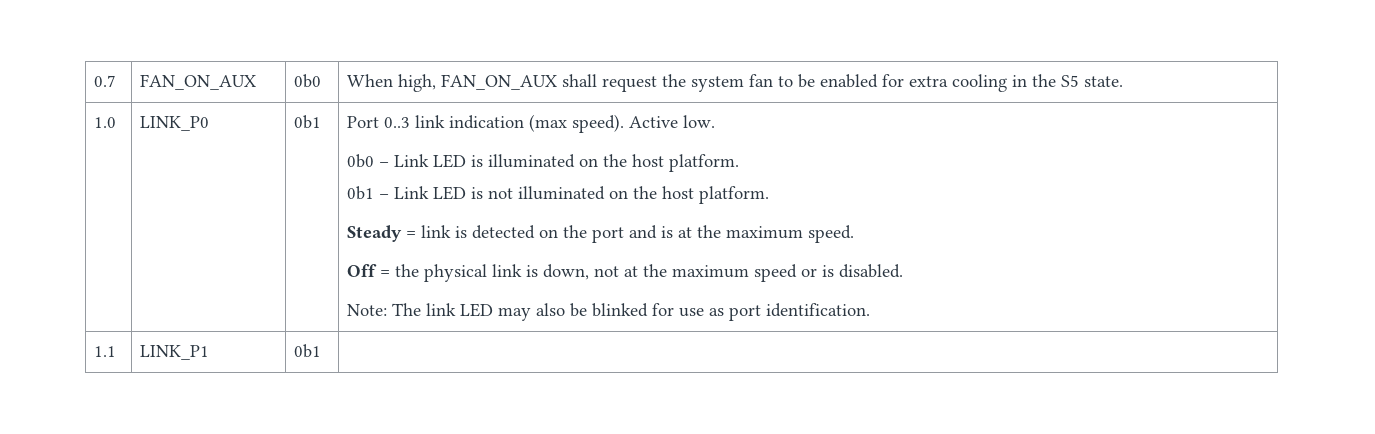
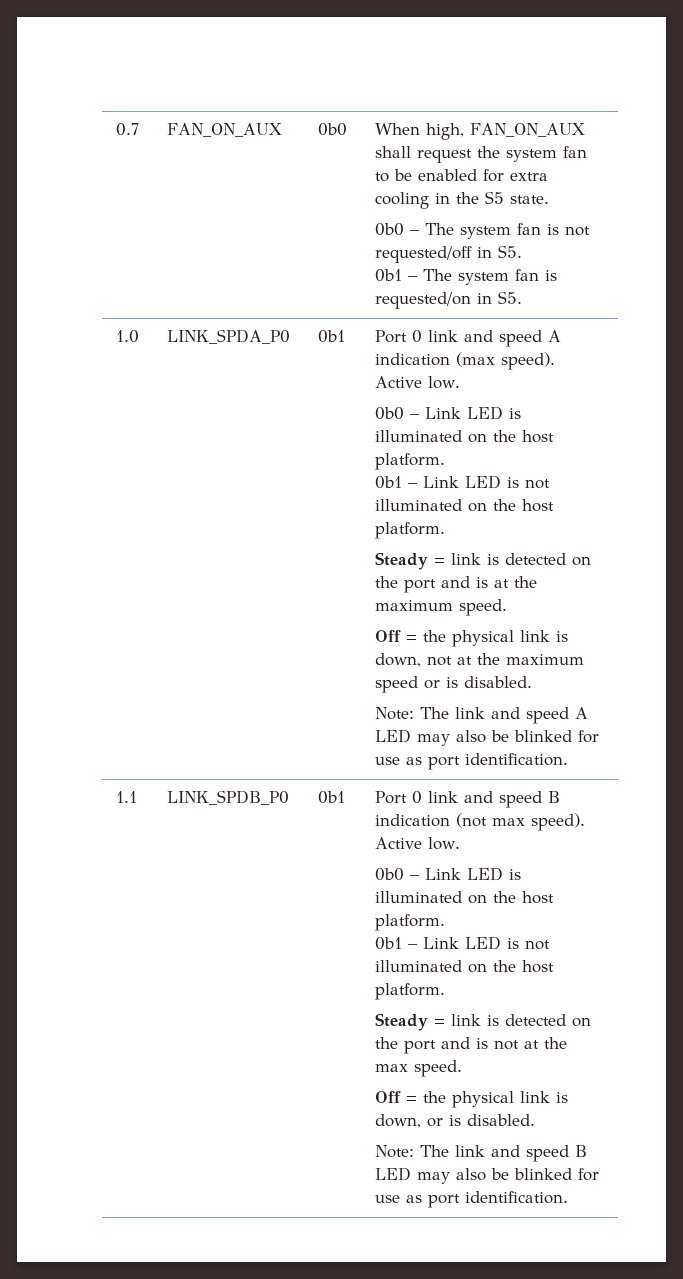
(1123, 81) none -> [374,223,590,239] [374,245,522,263] [374,269,557,285] [374,291,522,309] // 0b0 – The system fan is not requested/off in S5. // 0b1 – The system fan is requested/on in S5.
[139,116,209,131] [293,115,321,129] [346,115,445,128] LINK_P0 | 0b1 | Port 0..3 link -> [166,329,290,344] [317,330,345,343] [374,330,561,347] LINK_SPDA_P0 | 0b1 | Port 0 link and speed A
(456, 309) none -> [490,707,588,724] and speed A
[139,345,209,360] [293,344,321,358] LINK_P1 | 0b1 | -> [166,790,289,805] [317,791,345,804] [374,791,560,808] [374,813,585,831] [374,837,460,850] [374,867,521,881] [374,891,554,904] [374,914,445,931] [374,936,550,950] [374,960,554,973] [374,983,445,1000] [374,1013,591,1031] [374,1037,567,1054] [374,1060,462,1077] [374,1091,568,1108] [374,1114,535,1128] [374,1145,587,1162] [374,1167,599,1184] [374,1191,568,1208] LINK_SPDB_P0 | 0b1 | Port 0 link and speed B indication (not max speed). Active low. // 0b0 – Link LED is illuminated on the host platform. // 0b1 – Link LED is not illuminated on the host platform. // Steady = link is detected on the port and is not at the max speed. // Off = the physical link is down, or is disabled. // Note: The link and speed B LED may also be blinked for use as port identification.

